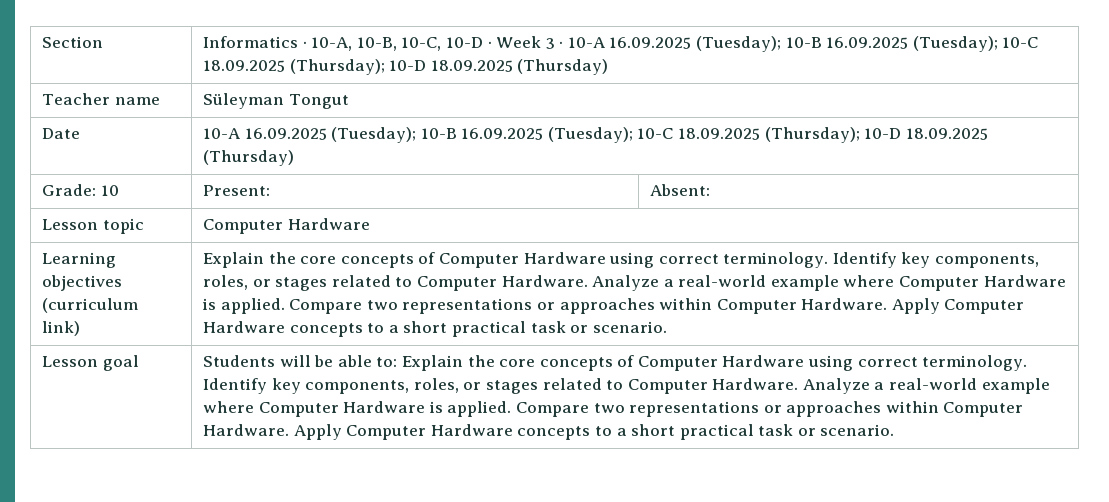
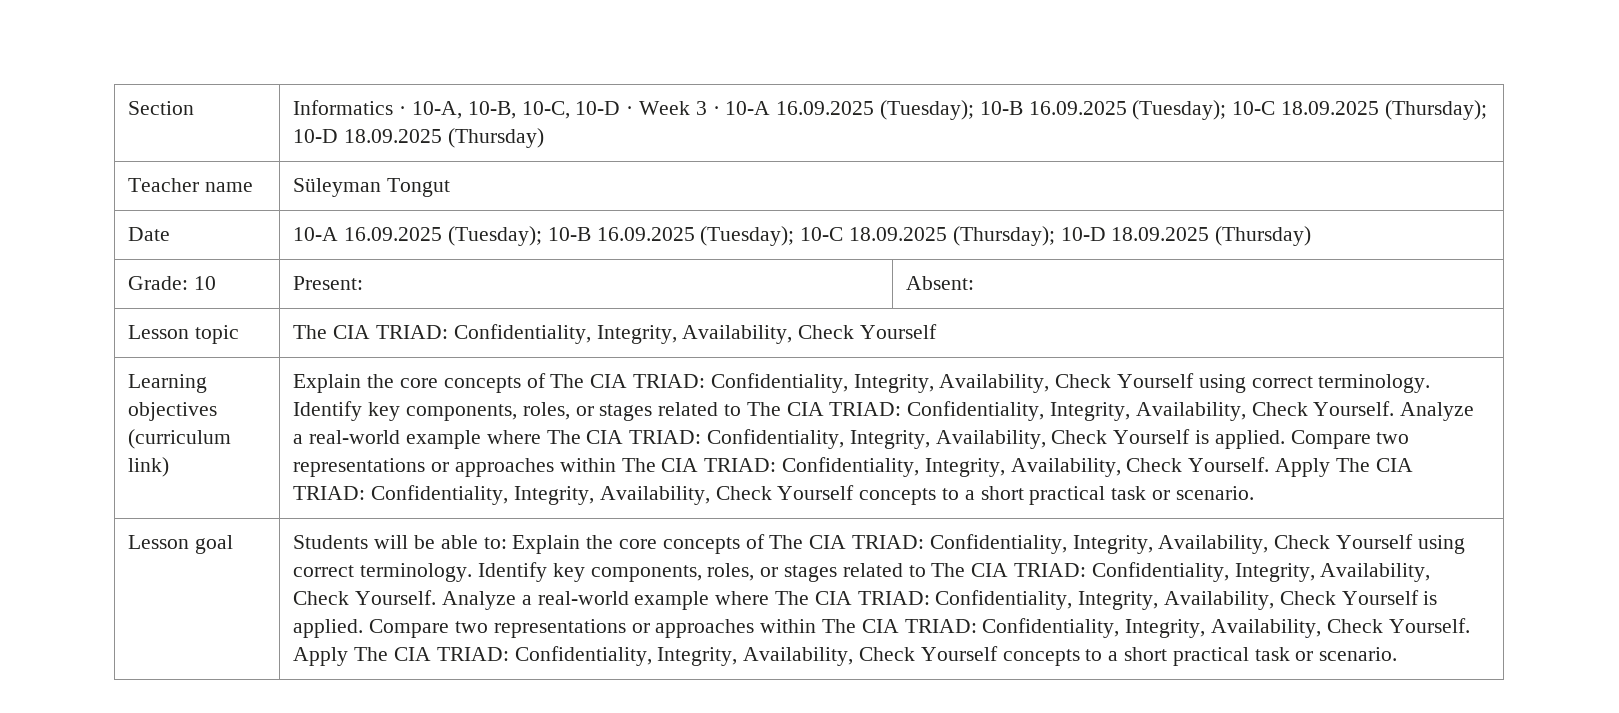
[202,218,370,234] Computer Hardware -> [293,324,938,344] The CIA TRIAD: Confidentiality, Integrity, Availability, Check Yourself
[438,252,606,268] Computer Hardware -> [550,373,1195,393] The CIA TRIAD: Confidentiality, Integrity, Availability, Check Yourself
[416,275,1066,291] [201,298,1025,314] [202,321,285,333] Computer Hardware. Analyze a real-world example where Computer Hardware is applied. Compare two representations or approaches within Computer Hardware. Apply Computer Hardware -> [746,401,1475,421] [293,429,1410,449] [293,457,1413,477] [293,485,855,505] The CIA TRIAD: Confidentiality, Integrity, Availability, Check Yourself. Analyze a real-world example where The CIA TRIAD: Confidentiality, Integrity, Availability, Check Yourself is applied. Compare two representations or approaches within The CIA TRIAD: Confidentiality, Integrity, Availability, Check Yourself. Apply The CIA TRIAD: Confidentiality, Integrity, Availability, Check Yourself
[637,355,805,371] Computer Hardware -> [769,534,1414,554] The CIA TRIAD: Confidentiality, Integrity, Availability, Check Yourself
[627,378,1050,394] [202,401,1024,417] [202,424,513,440] Computer Hardware. Analyze a real-world example where Computer Hardware is applied. Compare two representations or approaches within Computer Hardware. Apply Computer Hardware -> [931,562,1431,582] [293,590,1438,610] [293,618,1470,638] [293,646,998,666] The CIA TRIAD: Confidentiality, Integrity, Availability, Check Yourself. Analyze a real-world example where The CIA TRIAD: Confidentiality, Integrity, Availability, Check Yourself is applied. Compare two representations or approaches within The CIA TRIAD: Confidentiality, Integrity, Availability, Check Yourself. Apply The CIA TRIAD: Confidentiality, Integrity, Availability, Check Yourself

